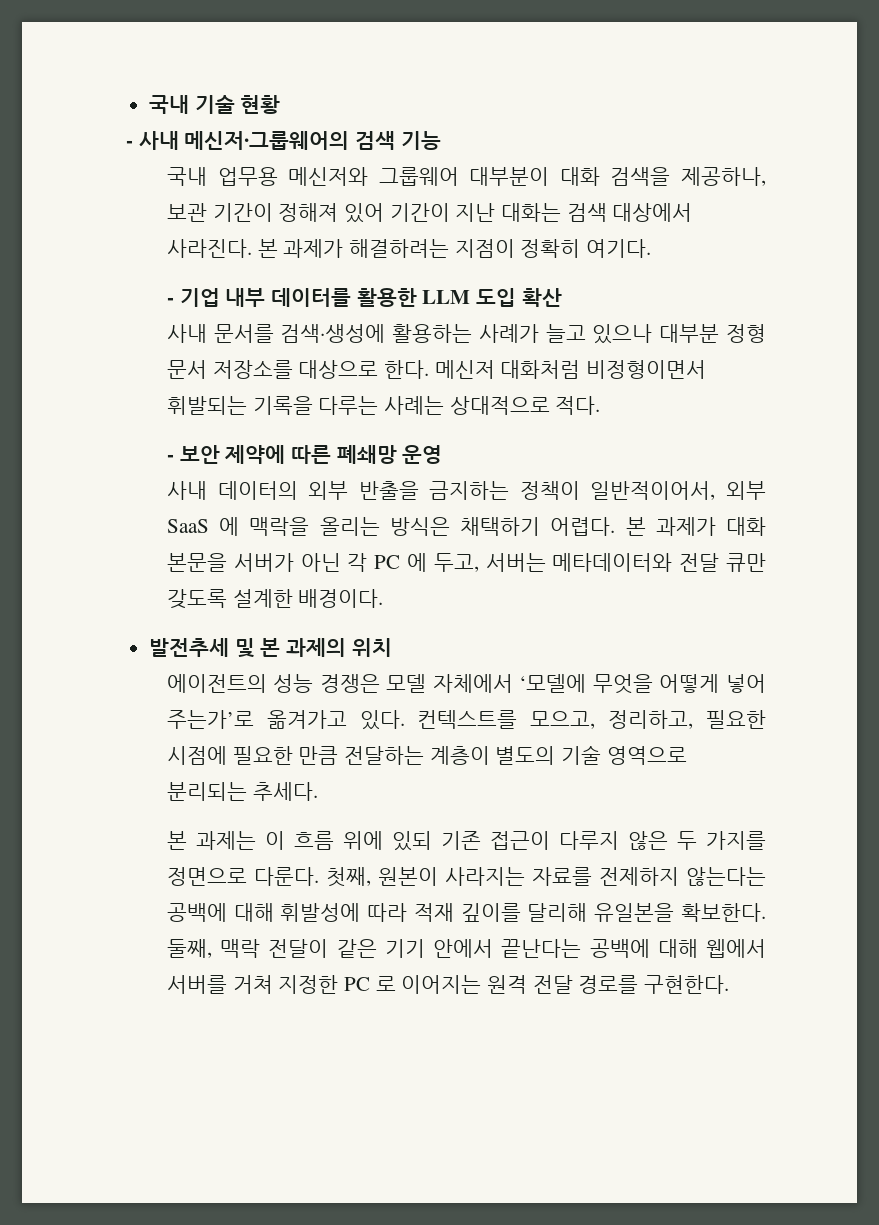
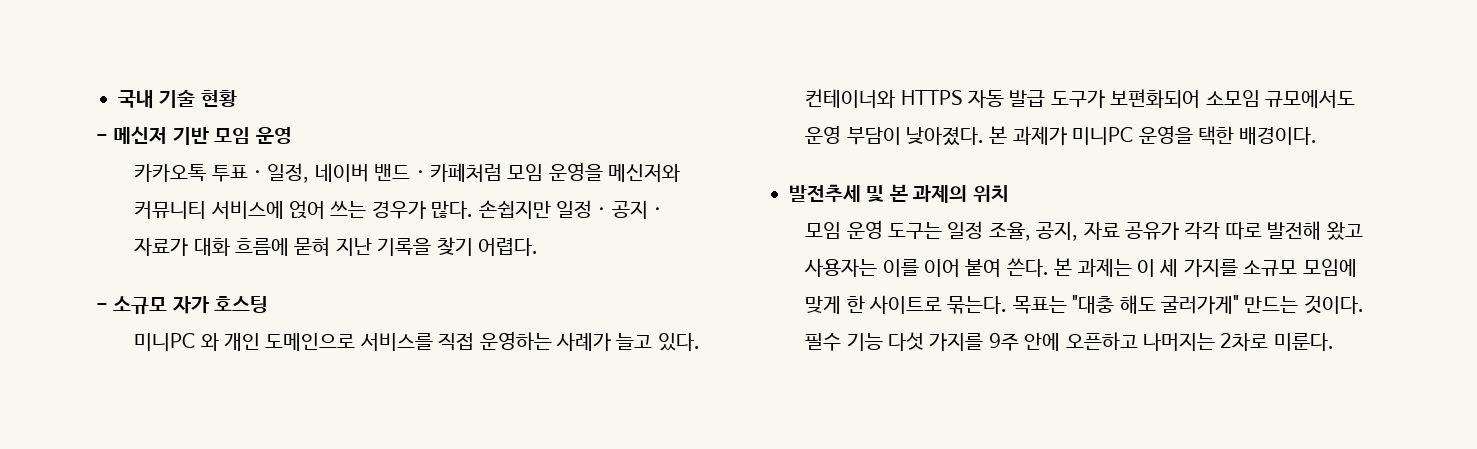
[138,131,441,150] [166,167,766,186] [166,203,693,223] [166,239,651,258] [166,288,562,307] [166,324,767,344] [166,360,706,379] [166,396,601,415] [166,445,443,464] [166,481,766,500] [166,517,766,536] [166,553,766,572] [166,589,293,609] 사내 메신저·그룹웨어의 검색 기능 // 국내 업무용 메신저와 그룹웨어 대부분이 대화 검색을 제공하나, 보관 기간이 정해져 있어 기간이 지난 대화는 검색 대상에서 사라진다. 본 과제가 해결하려는 지점이 정확히 여기다. // - 기업 내부 데이터를 활용한 LLM 도입 확산 // 사내 문서를 검색·생성에 활용하는 사례가 늘고 있으나 대부분 정형 문서 저장소를 대상으로 한다. 메신저 대화처럼 비정형이면서 휘발되는 기록을 다루는 사례는 상대적으로 적다. // - 보안 제약에 따른 폐쇄망 운영 // 사내 데이터의 외부 반출을 금지하는 정책이 일반적이어서, 외부 SaaS 에 맥락을 올리는 방식은 채택하기 어렵다. 본 과제가 대화 본문을 서버가 아닌 각 PC 에 두고, 서버는 메타데이터와 전달 큐만 갖도록 설계한 -> [113,126,292,145] [134,162,681,183] [134,200,663,219] [134,237,539,256] [96,296,269,314] [134,331,700,351] [805,89,1356,108] [805,125,1235,146] 메신저 기반 모임 운영 // 카카오톡 투표 · 일정, 네이버 밴드 · 카페처럼 모임 운영을 메신저와 커뮤니티 서비스에 얹어 쓰는 경우가 많다. 손쉽지만 일정 · 공지 · 자료가 대화 흐름에 묻혀 지난 기록을 찾기 어렵다. // - 소규모 자가 호스팅 // 미니PC 와 개인 도메인으로 서비스를 직접 운영하는 사례가 늘고 있다. 컨테이너와 HTTPS 자동 발급 도구가 보편화되어 소모임 규모에서도 운영 부담이 낮아졌다. 본 과제가 미니PC 운영을 택한
[166,674,766,694] [166,710,766,730] [166,745,687,765] [166,782,318,801] [166,831,766,851] [166,867,766,887] [166,903,767,922] [166,939,766,958] [166,975,729,994] 에이전트의 성능 경쟁은 모델 자체에서 ‘모델에 무엇을 어떻게 넣어 주는가’로 옮겨가고 있다. 컨텍스트를 모으고, 정리하고, 필요한 시점에 필요한 만큼 전달하는 계층이 별도의 기술 영역으로 분리되는 추세다. // 본 과제는 이 흐름 위에 있되 기존 접근이 다루지 않은 두 가지를 정면으로 다룬다. 첫째, 원본이 사라지는 자료를 전제하지 않는다는 공백에 대해 휘발성에 따라 적재 깊이를 달리해 유일본을 확보한다. 둘째, 맥락 전달이 같은 기기 안에서 끝난다는 공백에 대해 웹에서 서버를 거쳐 지정한 PC 로 이어지는 원격 전달 경로를 구현한다. -> [805,220,1363,241] [804,258,1357,277] [805,295,1364,314] [805,332,1334,351] 모임 운영 도구는 일정 조율, 공지, 자료 공유가 각각 따로 발전해 왔고 사용자는 이를 이어 붙여 쓴다. 본 과제는 이 세 가지를 소규모 모임에 맞게 한 사이트로 묶는다. 목표는 "대충 해도 굴러가게" 만드는 것이다. 필수 기능 다섯 가지를 9주 안에 오픈하고 나머지는 2차로 미룬다.

